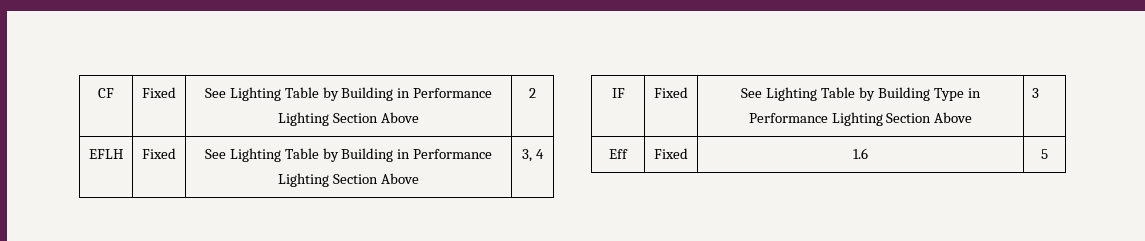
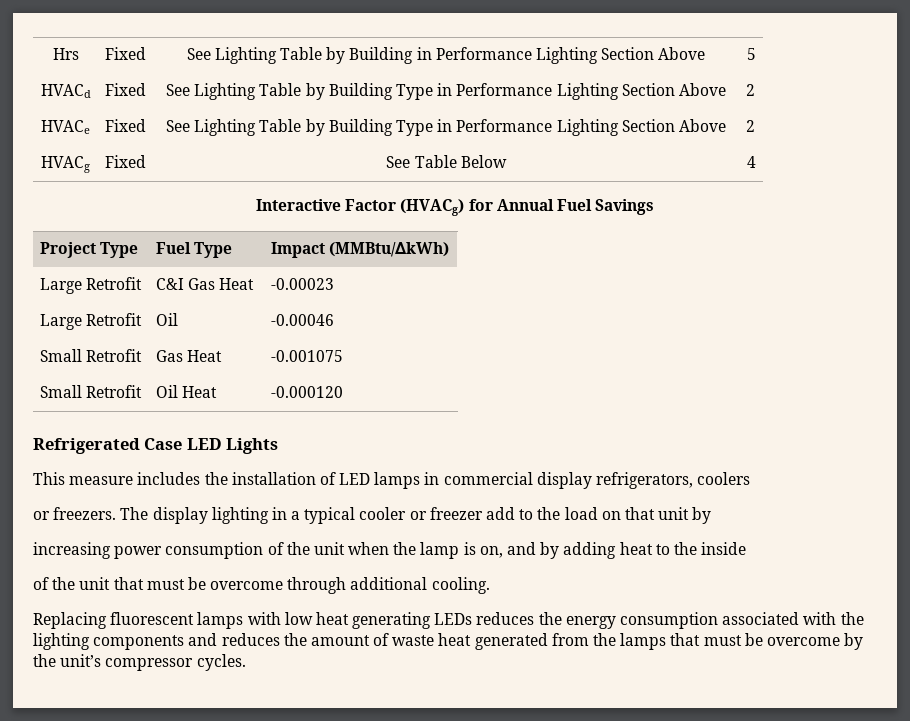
[98,88,114,98] CF -> [52,48,79,60] Hrs
[529,88,536,98] [89,149,123,159] [142,148,176,159] [204,148,493,162] [278,173,419,187] [522,149,544,162] [611,88,625,98] 2 // EFLH | Fixed | See Lighting Table by Building in Performance Lighting Section Above | 3, 4 // IF -> [746,48,756,60] [40,84,91,98] 5 // HVACd
[1032,88,1040,98] [609,149,628,159] [654,148,688,159] [853,148,868,159] [1041,149,1048,159] 3 // Eff | Fixed | 1.6 | 5 -> [745,84,755,96] [41,120,90,134] [104,119,146,132] [166,119,726,136] [745,120,755,132] [41,156,90,173] [104,155,146,168] [386,155,507,168] [746,156,756,168] [255,199,655,216] [39,242,138,258] [155,242,232,258] [270,242,449,258] [39,277,142,294] [155,278,255,290] [270,278,334,290] [39,313,142,330] [155,313,178,326] [270,314,334,326] [39,349,142,362] [155,350,222,362] [270,350,343,362] [39,385,142,398] [155,385,217,398] [270,386,343,398] [33,438,279,454] [33,472,751,489] [33,507,712,524] [33,542,747,559] [33,577,490,594] [33,612,864,629] [33,633,864,650] [33,654,246,671] 2 // HVACe | Fixed | See Lighting Table by Building Type in Performance Lighting Section Above | 2 // HVACg | Fixed | See Table Below | 4 // Interactive Factor (HVACg) for Annual Fuel Savings // Project Type | Fuel Type | Impact (MMBtu/∆kWh) // Large Retrofit | C&I Gas Heat | -0.00023 // Large Retrofit | Oil | -0.00046 // Small Retrofit | Gas Heat | -0.001075 // Small Retrofit | Oil Heat | -0.000120 // Refrigerated Case LED Lights // This measure includes the installation of LED lamps in commercial display refrigerators, coolers // or freezers. The display lighting in a typical cooler or freezer add to the load on that unit by // increasing power consumption of the unit when the lamp is on, and by adding heat to the inside // of the unit that must be overcome through additional cooling. // Replacing fluorescent lamps with low heat generating LEDs reduces the energy consumption associated with the lighting components and reduces the amount of waste heat generated from the lamps that must be overcome by the unit’s compressor cycles.

